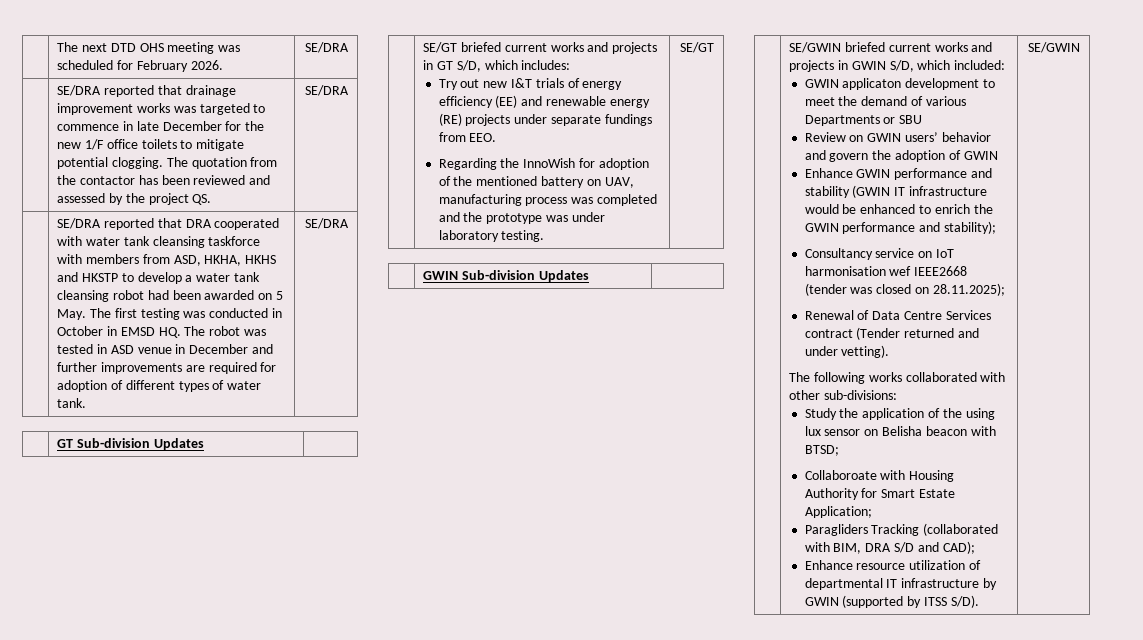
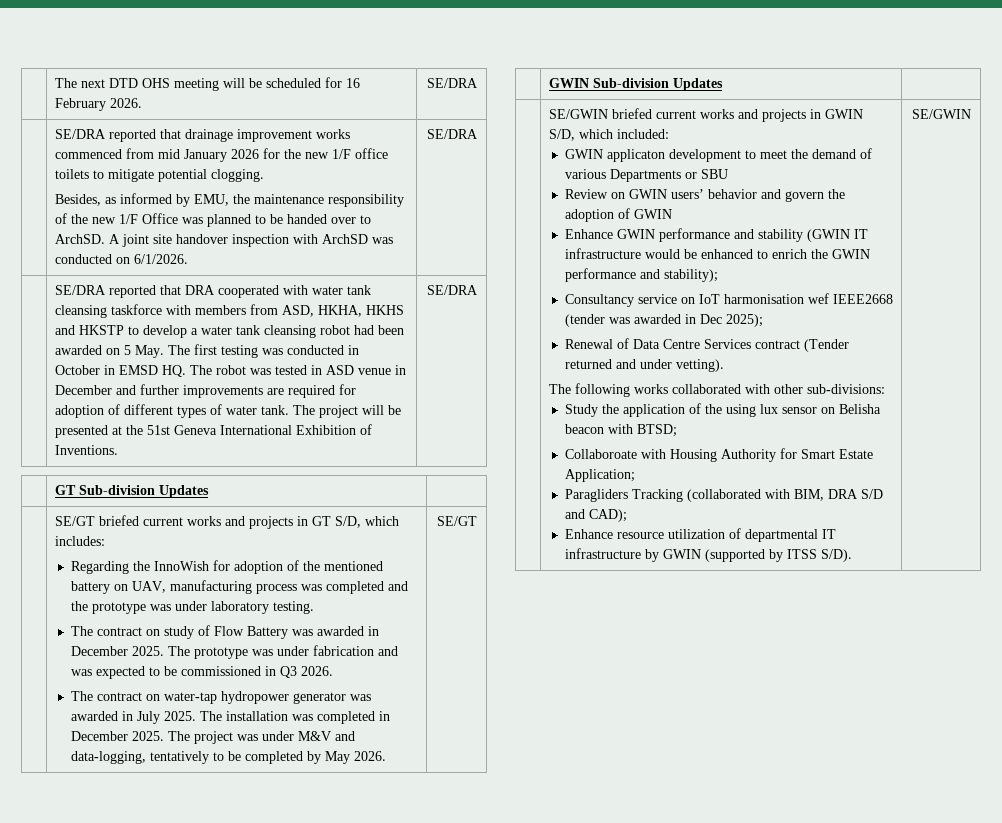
[218,45,241,52] was -> [223,78,263,88] will be
(134, 65) none -> [346,78,361,88] 16
[173,103,266,115] [57,121,222,131] was targeted to commence in late December -> [55,148,260,162] commenced from mid January 2026
[166,157,278,169] [57,175,271,185] [57,193,212,205] The quotation from the contactor has been reviewed and assessed by the project QS. -> [55,193,405,207] [55,213,372,227] [55,234,394,247] [55,254,189,264] // Besides, as informed by EMU, the maintenance responsibility of the new 1/F Office was planned to be handed over to ArchSD. A joint site handover inspection with ArchSD was conducted on 6/1/2026.
(87, 403) none -> [293,405,402,418] [55,424,373,438] [55,445,119,455] The project will be presented at the 51st Geneva International Exhibition of Inventions.
[438,78,623,90] [438,95,650,108] [438,113,652,126] [438,132,497,142] // Try out new I&T trials of energy efficiency (EE) and renewable energy (RE) projects under separate fundings from EEO. -> (106, 541) none
(545, 236) none -> [70,625,379,639] [70,645,398,659] [70,666,333,679] [70,691,371,704] [70,711,390,724] [70,731,355,744] [70,751,386,764] // The contract on study of Flow Battery was awarded in December 2025. The prototype was under fabrication and was expected to be commissioned in Q3 2026. // The contract on water-tap hydropower generator was awarded in July 2025. The installation was completed in December 2025. The project was under M&V and data-logging, tentatively to be completed by May 2026.
[876,283,1005,296] closed on 28.11.2025); -> [633,314,763,327] awarded in Dec 2025);

